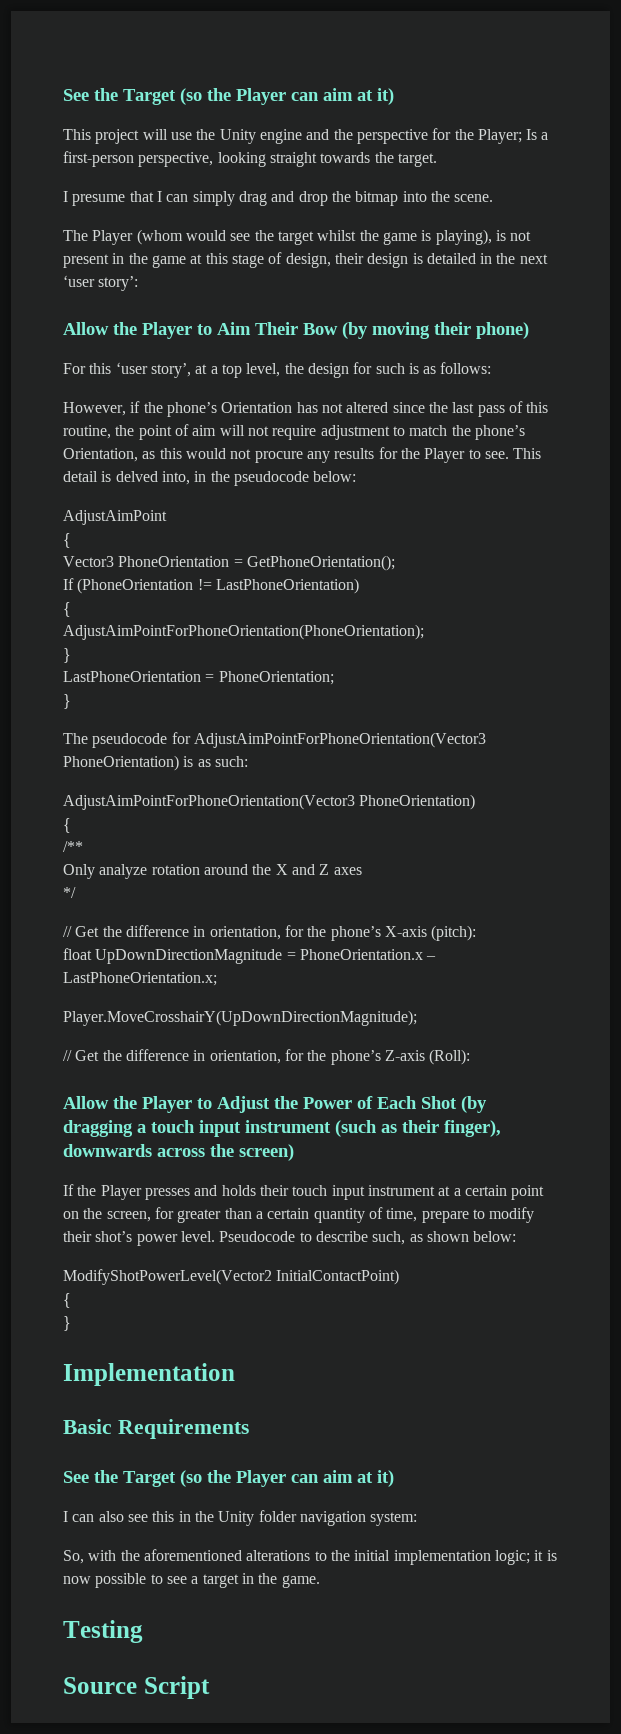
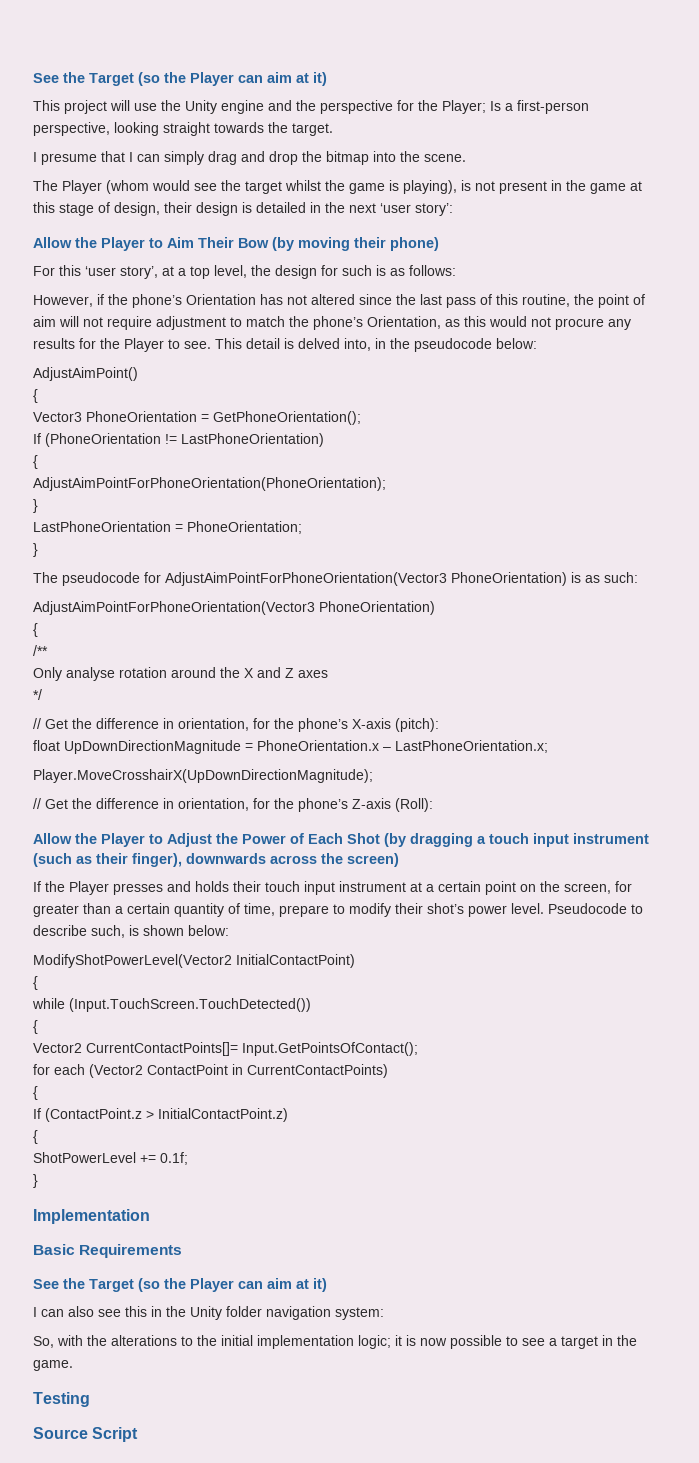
[63,510,167,525] AdjustAimPoint -> [33,367,138,381] AdjustAimPoint()
[99,864,148,879] analyze -> [66,667,115,681] analyse
[63,1010,417,1026] Player.MoveCrosshairY(UpDownDirectionMagnitude); -> [33,769,373,783] Player.MoveCrosshairX(UpDownDirectionMagnitude);
[409,1234,423,1242] as -> [129,925,139,936] is
(71, 1300) none -> [32,998,311,1012] [33,1020,38,1034] [33,1042,418,1056] [33,1064,388,1078] [33,1086,38,1100] [33,1108,288,1122] [33,1130,38,1144] [33,1152,188,1165] // while (Input.TouchScreen.TouchDetected()) // { // Vector2 CurrentContactPoints[]= Input.GetPointsOfContact(); // for each (Vector2 ContactPoint in CurrentContactPoints) // { // If (ContactPoint.z > InitialContactPoint.z) // { // ShotPowerLevel += 0.1f;
[143,1549,242,1561] aforementioned -> (107, 1340) none

